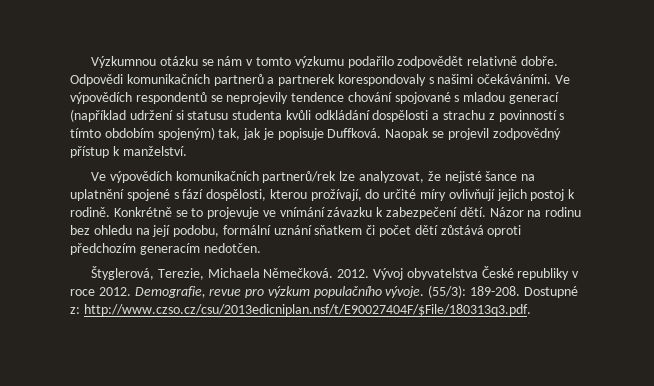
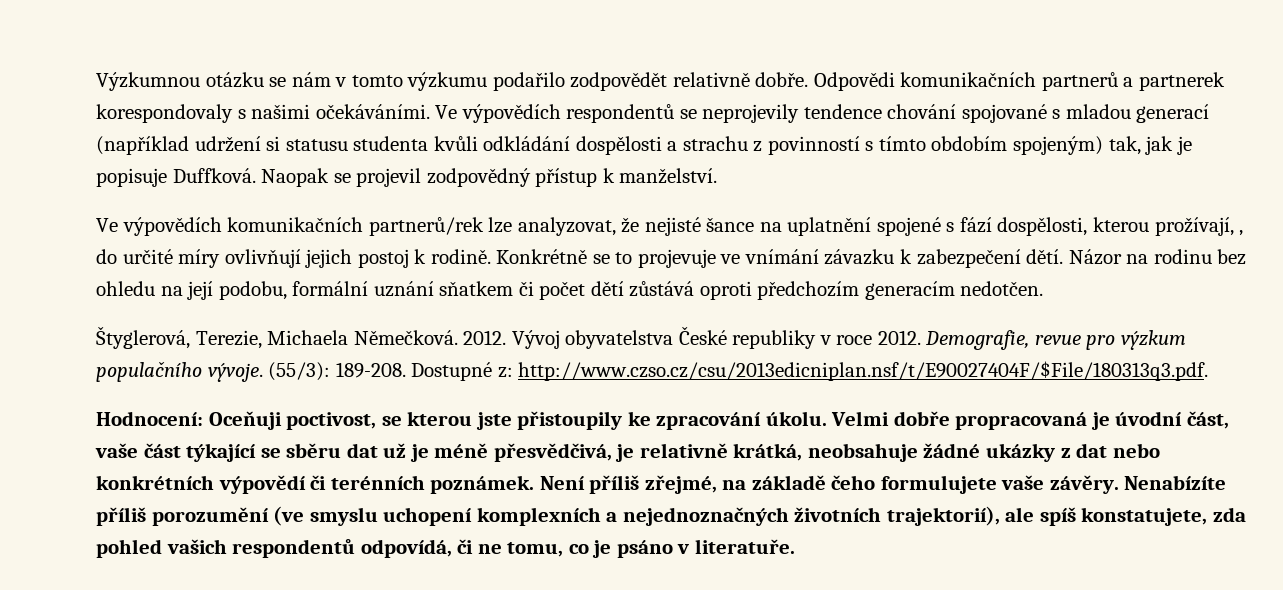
(362, 195) none -> [1239,230,1244,236] ,
(531, 310) none -> [96,411,1230,430] [95,443,1160,462] [96,475,1227,494] [96,506,1246,526] [96,539,795,558] // Hodnocení: Oceňuji poctivost, se kterou jste přistoupily ke zpracování úkolu. Velmi dobře propracovaná je úvodní část, vaše část týkající se sběru dat už je méně přesvědčivá, je relativně krátká, neobsahuje žádné ukázky z dat nebo konkrétních výpovědí či terénních poznámek. Není příliš zřejmé, na základě čeho formulujete vaše závěry. Nenabízíte příliš porozumění (ve smyslu uchopení komplexních a nejednoznačných životních trajektorií), ale spíš konstatujete, zda pohled vašich respondentů odpovídá, či ne tomu, co je psáno v literatuře.

